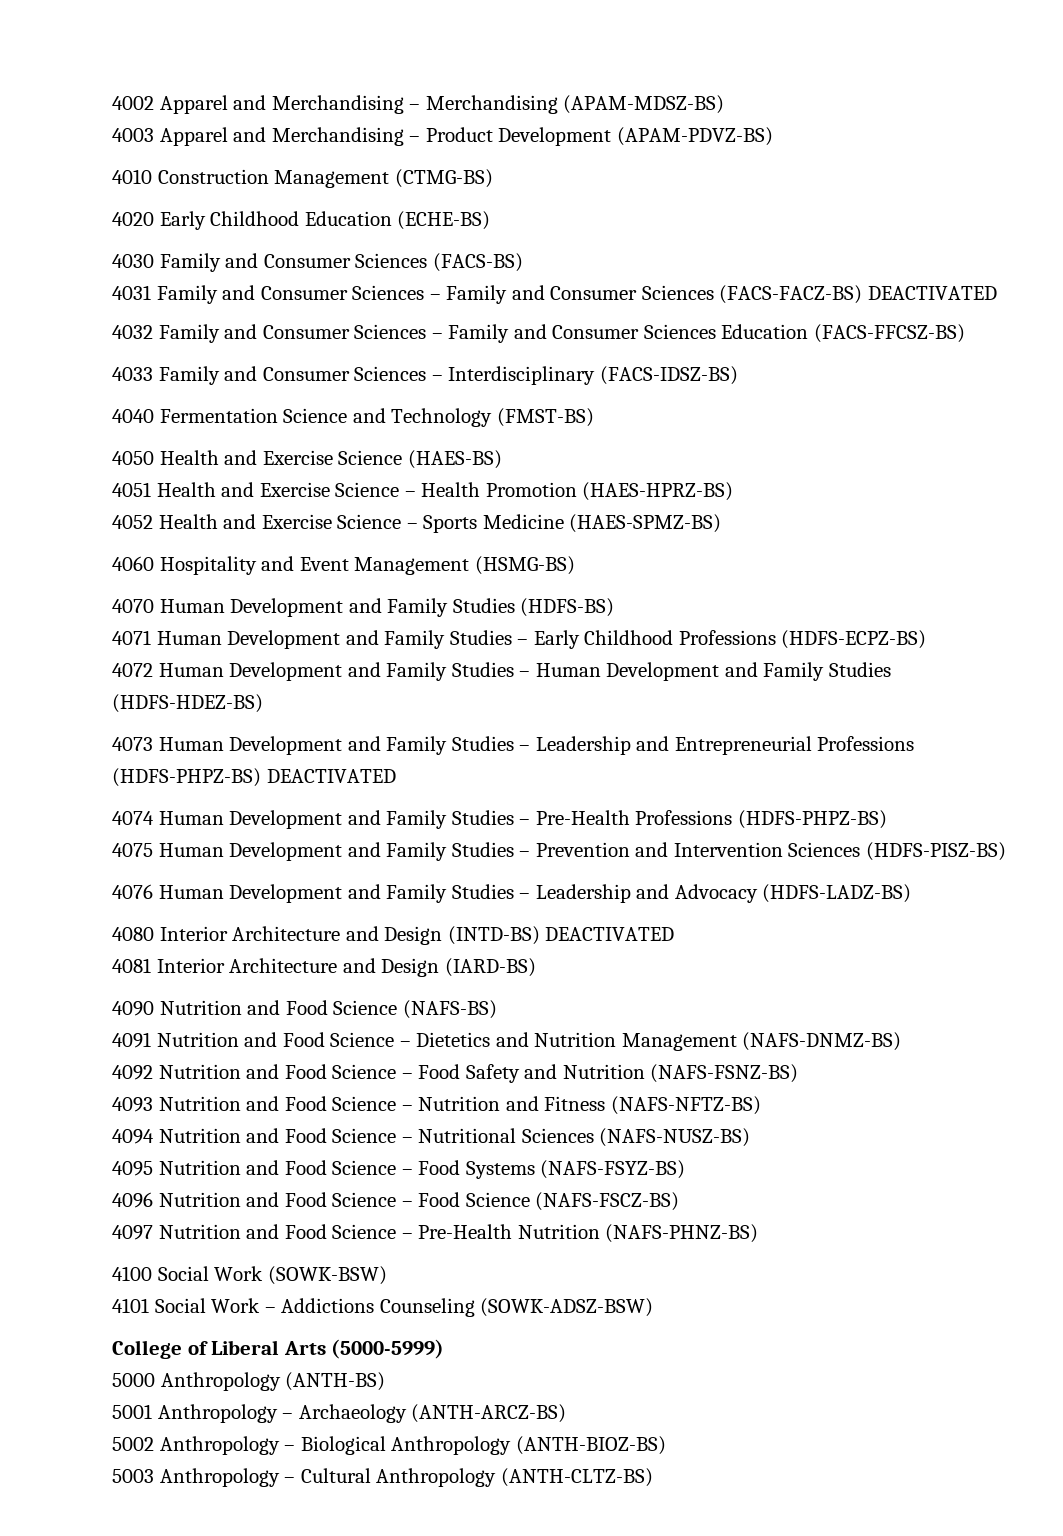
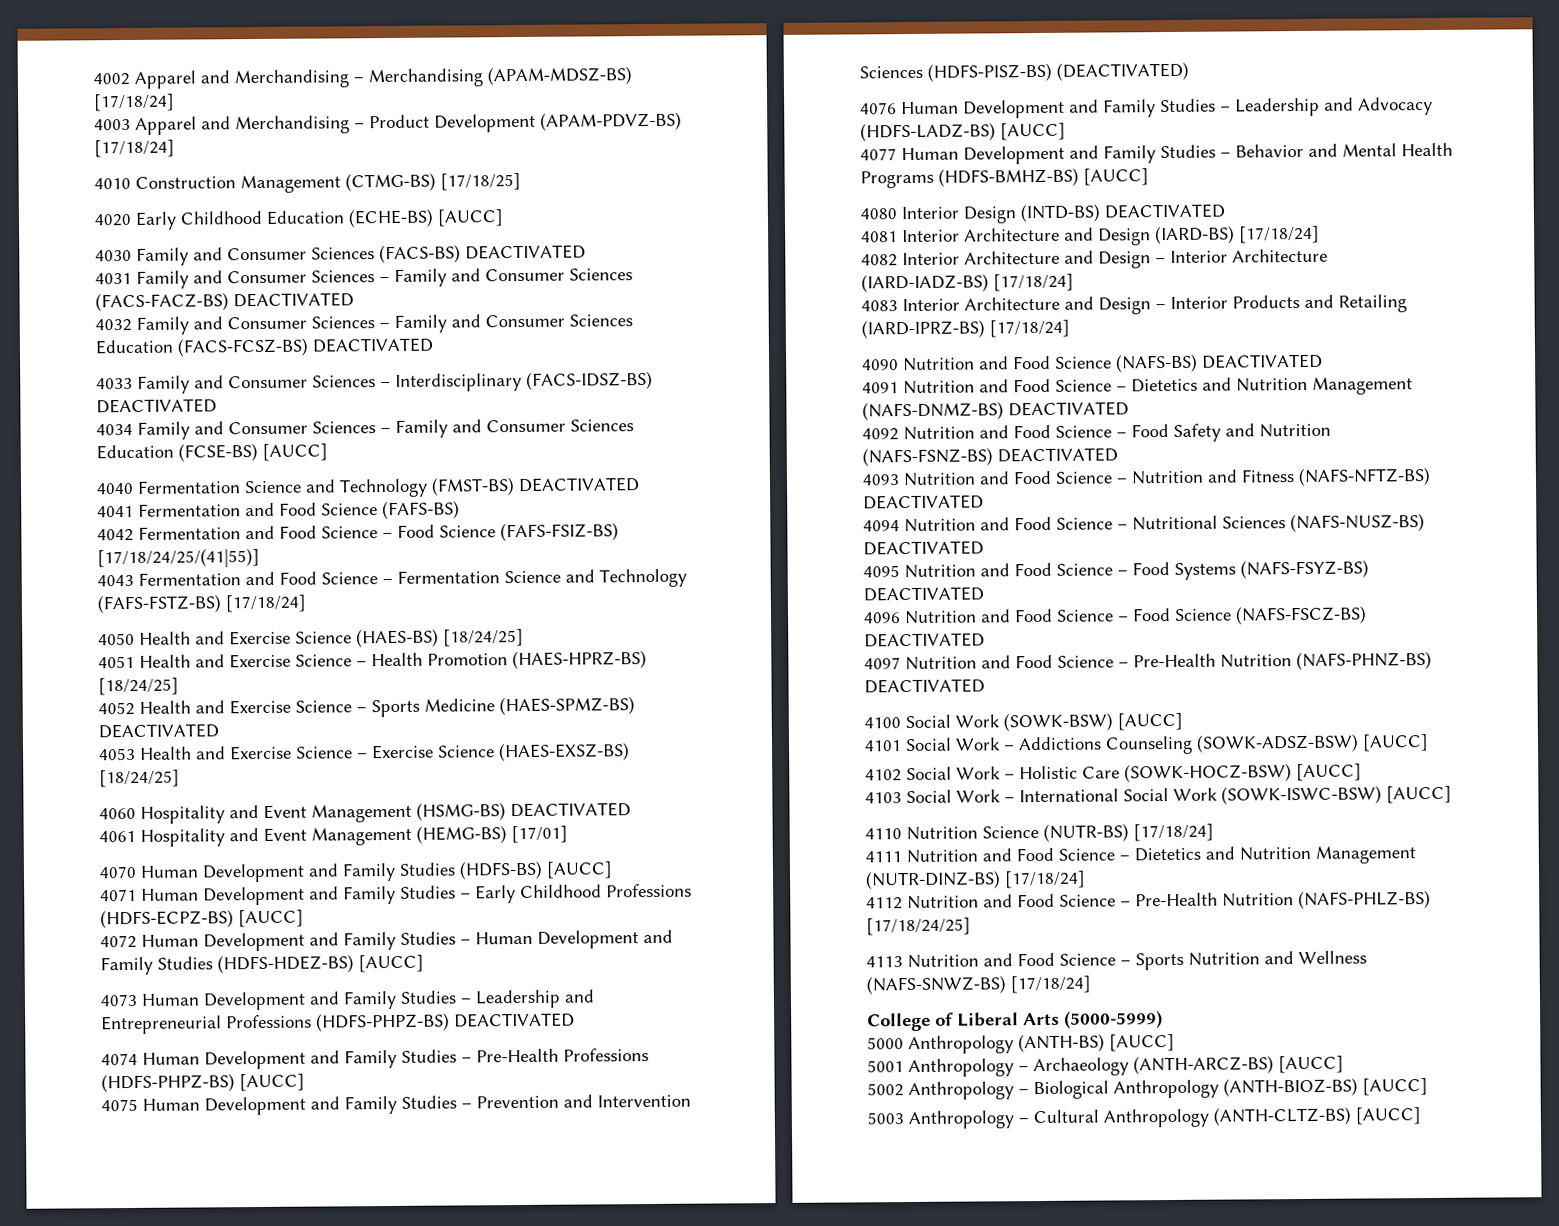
(725, 104) none -> [93,93,175,112] [17/18/24]
(773, 136) none -> [94,139,175,158] [17/18/24]
(493, 178) none -> [440,172,521,191] [17/18/25]
(491, 220) none -> [437,209,504,227] [AUCC]
(523, 262) none -> [465,244,586,260] DEACTIVATED
[813,324,965,343] (FACS-FFCSZ-BS) -> [177,337,433,357] (FACS-FCSZ-BS) DEACTIVATED
(738, 375) none -> [96,398,217,414] [96,419,634,440] [96,443,328,462] DEACTIVATED // 4034 Family and Consumer Sciences – Family and Consumer Sciences Education (FCSE-BS) [AUCC]
(594, 417) none -> [518,477,640,492] [97,500,460,520] [97,522,619,542] [97,547,260,569] [97,568,687,588] [97,594,306,614] DEACTIVATED // 4041 Fermentation and Food Science (FAFS-BS) // 4042 Fermentation and Food Science – Food Science (FAFS-FSIZ-BS) [17/18/24/25/(41|55)] // 4043 Fermentation and Food Science – Fermentation Science and Technology (FAFS-FSTZ-BS) [17/18/24]
(502, 459) none -> [443,628,524,647] [18/24/25]
(734, 491) none -> [98,677,179,696] [18/24/25]
(722, 523) none -> [98,723,219,739] [99,742,630,762] [99,769,180,788] DEACTIVATED // 4053 Health and Exercise Science – Exercise Science (HAES-EXSZ-BS) [18/24/25]
(575, 565) none -> [510,802,631,818] [99,825,568,847] DEACTIVATED // 4061 Hospitality and Event Management (HEMG-BS) [17/01]
(615, 607) none -> [546,861,613,879] [AUCC]
(927, 639) none -> [238,909,304,928] [AUCC]
(263, 703) none -> [358,954,424,973] [AUCC]
(887, 819) none -> [239,1073,305,1092] [AUCC]
(1006, 851) none -> [1056,61,1189,81] (DEACTIVATED)
(912, 893) none -> [1000,122,1066,141] [860,142,1453,165] [860,167,1149,189] [AUCC] // 4077 Human Development and Family Studies – Behavior and Mental Health Programs (HDFS-BMHZ-BS) [AUCC]
[232,926,379,941] Architecture and -> (959, 213) none
(536, 967) none -> [1239,225,1320,244] [861,248,1328,269] [861,273,1074,293] [861,294,1407,315] [861,319,1070,339] [17/18/24] // 4082 Interior Architecture and Design – Interior Architecture (IARD-IADZ-BS) [17/18/24] // 4083 Interior Architecture and Design – Interior Products and Retailing (IARD-IPRZ-BS) [17/18/24]
(497, 1009) none -> [1202,353,1323,369] DEACTIVATED
(902, 1041) none -> [1008,401,1129,417] DEACTIVATED
(799, 1073) none -> [997,447,1118,463] DEACTIVATED
(761, 1105) none -> [863,494,984,510] DEACTIVATED
(751, 1137) none -> [863,540,984,556] DEACTIVATED
(686, 1169) none -> [863,586,984,602] DEACTIVATED
(680, 1201) none -> [864,632,985,648] DEACTIVATED
(759, 1233) none -> [864,678,985,694] DEACTIVATED
(387, 1275) none -> [1117,712,1183,731] [AUCC]
(654, 1307) none -> [1362,734,1429,752] [865,763,1362,783] [865,785,1452,805] [865,823,1214,842] [865,845,1416,864] [865,870,1086,890] [866,890,1431,910] [866,917,971,936] [866,950,1367,971] [866,975,1091,995] [AUCC] // 4102 Social Work – Holistic Care (SOWK-HOCZ-BSW) [AUCC] // 4103 Social Work – International Social Work (SOWK-ISWC-BSW) [AUCC] // 4110 Nutrition Science (NUTR-BS) [17/18/24] // 4111 Nutrition and Food Science – Dietetics and Nutrition Management (NUTR-DINZ-BS) [17/18/24] // 4112 Nutrition and Food Science – Pre-Health Nutrition (NAFS-PHLZ-BS) [17/18/24/25] // 4113 Nutrition and Food Science – Sports Nutrition and Wellness (NAFS-SNWZ-BS) [17/18/24]
(386, 1381) none -> [1109,1033,1175,1052] [AUCC]
(567, 1413) none -> [1278,1055,1344,1074] [AUCC]
(666, 1445) none -> [1362,1078,1428,1096] [AUCC]
(653, 1477) none -> [1355,1107,1421,1125] [AUCC]

